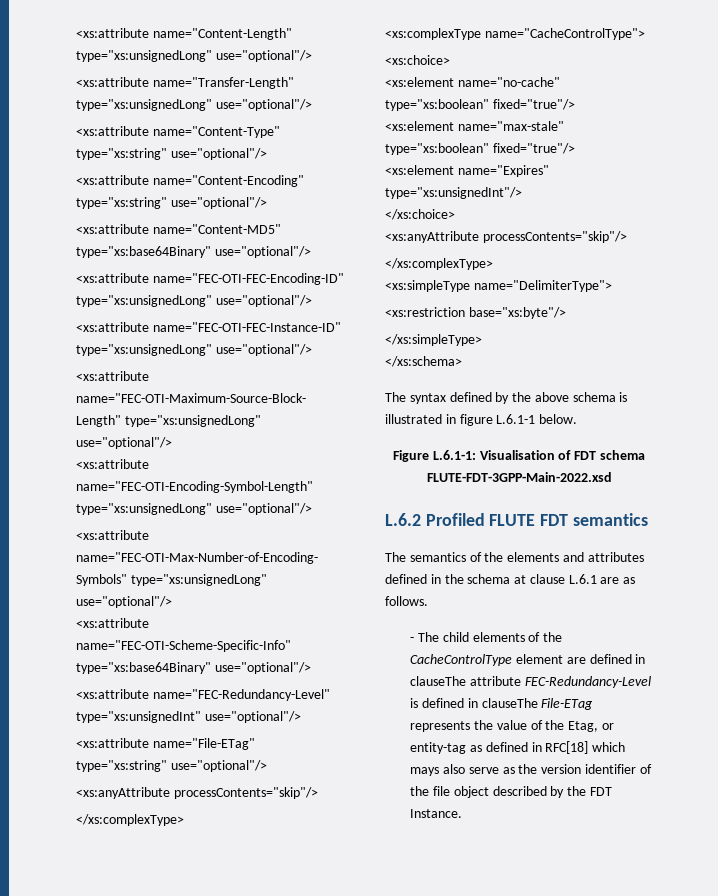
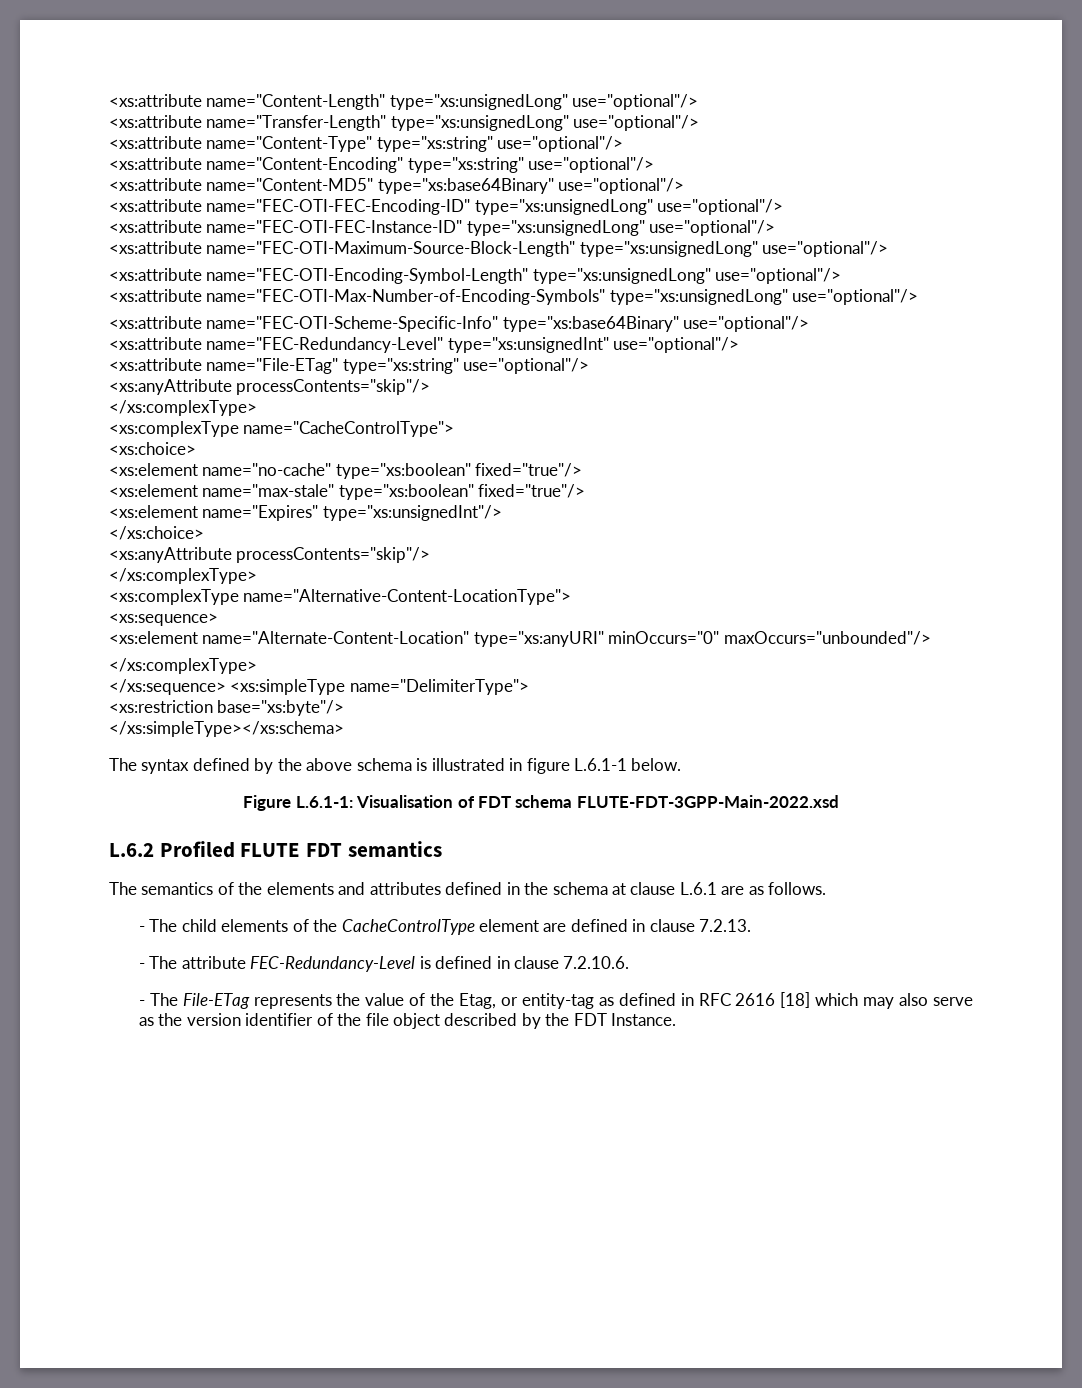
(493, 264) none -> [109,589,572,605] [109,613,218,626] [109,631,931,647] [109,658,257,674] [109,679,226,695] <xs:complexType name="Alternative-Content-LocationType"> // <xs:sequence> // <xs:element name="Alternate-Content-Location" type="xs:anyURI" minOccurs="0" maxOccurs="unbounded"/> // </xs:complexType> // </xs:sequence>
[385,334,482,346] [385,356,462,367] </xs:simpleType> // </xs:schema> -> [109,721,344,737] </xs:simpleType></xs:schema>
[410,676,467,686] clauseThe -> [649,919,752,932] [138,956,178,969] clause 7.2.13. // - The
[481,698,538,708] clauseThe -> [514,956,630,969] [138,993,178,1006] clause 7.2.10.6. // - The
[545,741,626,754] [410,767,440,776] RFC[18] which mays -> [698,992,895,1009] RFC 2616 [18] which may

